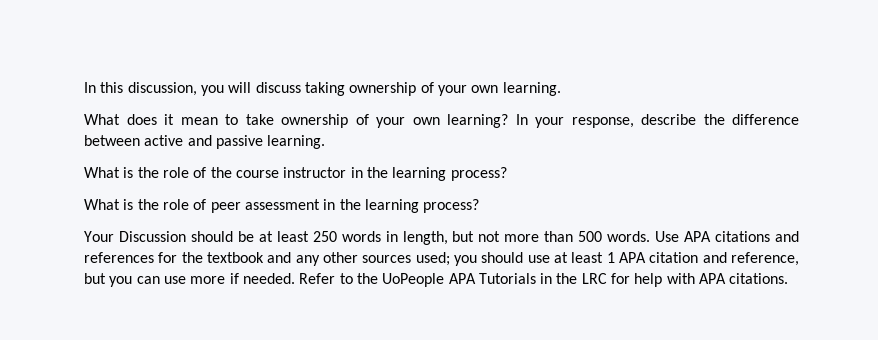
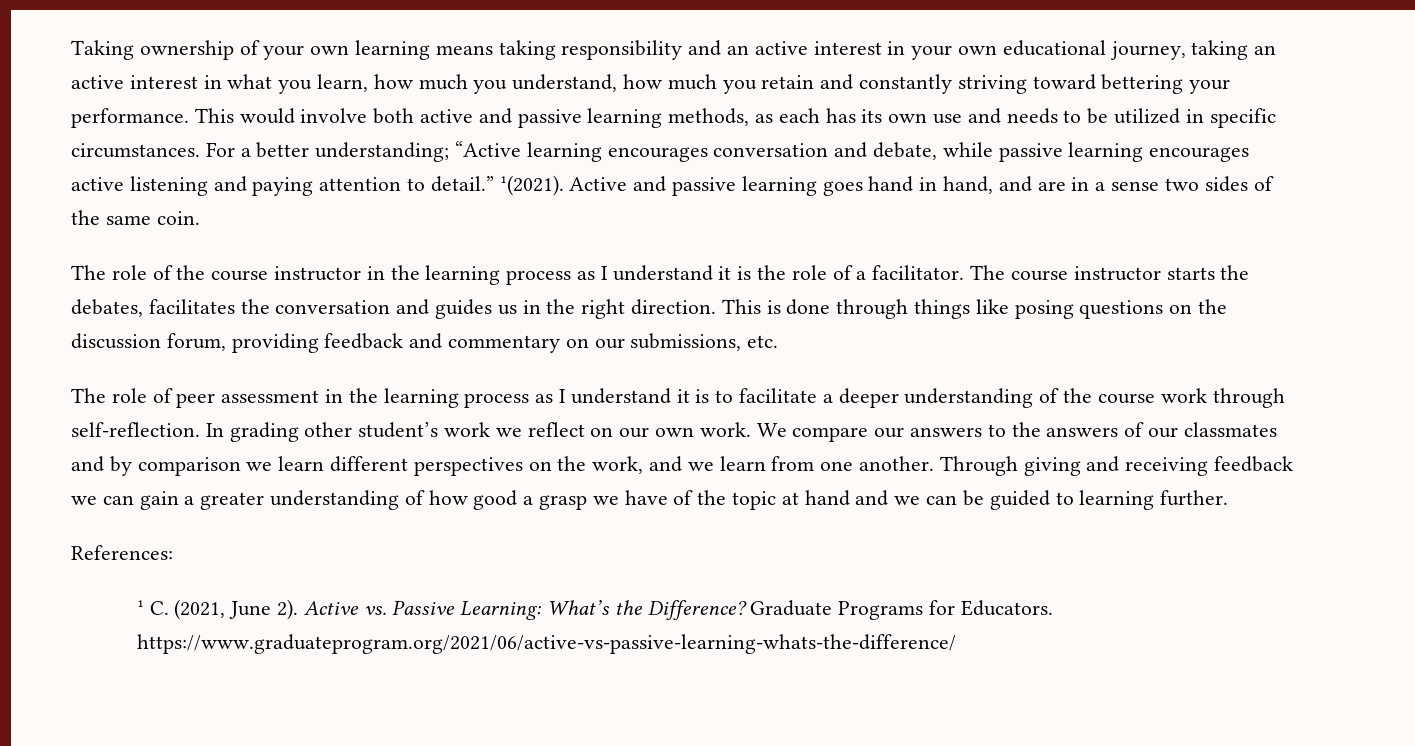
[84,82,561,96] [84,114,799,128] [84,135,326,149] [84,167,159,178] In this discussion, you will discuss taking ownership of your own learning. // What does it mean to take ownership of your own learning? In your response, describe the difference between active and passive learning. // What is the -> [71,40,1277,60] [71,74,1231,94] [71,108,1276,128] [71,141,1250,162] [71,175,1274,196] [71,210,200,225] [71,265,106,280] Taking ownership of your own learning means taking responsibility and an active interest in your own educational journey, taking an active interest in what you learn, how much you understand, how much you retain and constantly striving toward bettering your performance. This would involve both active and passive learning methods, as each has its own use and needs to be utilized in specific circumstances. For a better understanding; “Active learning encourages conversation and debate, while passive learning encourages active listening and paying attention to detail.” ¹(2021). Active and passive learning goes hand in hand, and are in a sense two sides of the same coin. // The
[450,167,507,181] [84,199,159,210] process? // What is the -> [506,265,1250,285] [71,299,1228,319] [71,333,779,353] [71,388,106,403] process as I understand it is the role of a facilitator. The course instructor starts the debates, facilitates the conversation and guides us in the right direction. This is done through things like posing questions on the discussion forum, providing feedback and commentary on our submissions, etc. // The
[423,199,480,213] [84,231,799,245] [84,252,800,266] [84,273,789,287] process? // Your Discussion should be at least 250 words in length, but not more than 500 words. Use APA citations and references for the textbook and any other sources used; you should use at least 1 APA citation and reference, but you can use more if needed. Refer to the UoPeople APA Tutorials in the LRC for help with APA citations. -> [464,388,1285,408] [71,422,1277,442] [71,456,1294,476] [71,490,1229,510] [71,545,173,560] [136,599,1053,620] [136,634,956,654] process as I understand it is to facilitate a deeper understanding of the course work through self-reflection. In grading other student’s work we reflect on our own work. We compare our answers to the answers of our classmates and by comparison we learn different perspectives on the work, and we learn from one another. Through giving and receiving feedback we can gain a greater understanding of how good a grasp we have of the topic at hand and we can be guided to learning further. // References: // ¹ C. (2021, June 2). Active vs. Passive Learning: What’s the Difference? Graduate Programs for Educators. https://www.graduateprogram.org/2021/06/active-vs-passive-learning-whats-the-difference/

